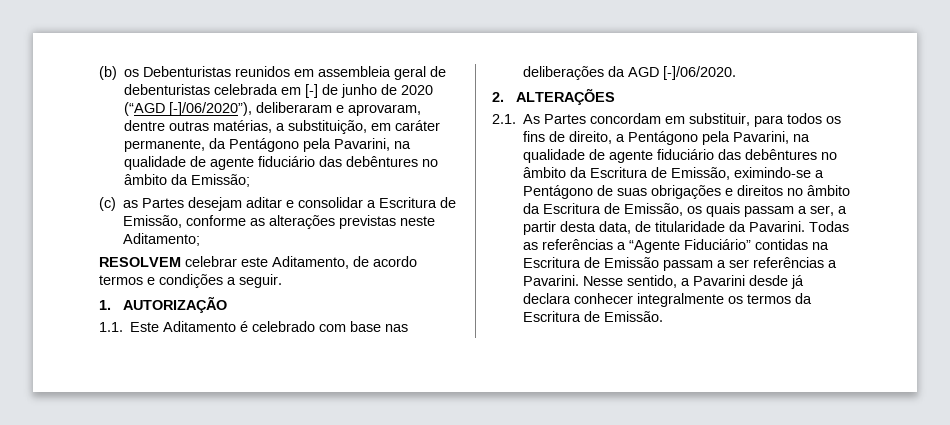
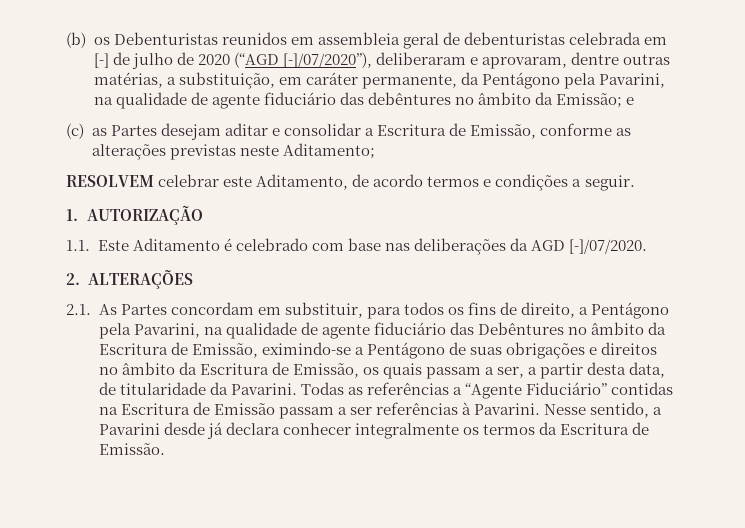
[341,84,378,98] junho -> [131,53,173,69] julho
[169,102,253,116] [-]/06/2020”), -> [282,52,372,68] [-]/07/2020”),
(251, 180) none -> [626,97,635,105] e
[663,66,737,80] [-]/06/2020. -> [569,239,648,254] [-]/07/2020.
[745,149,818,160] debêntures -> [477,322,564,335] Debêntures
[828,260,838,268] a -> [461,402,471,415] à

